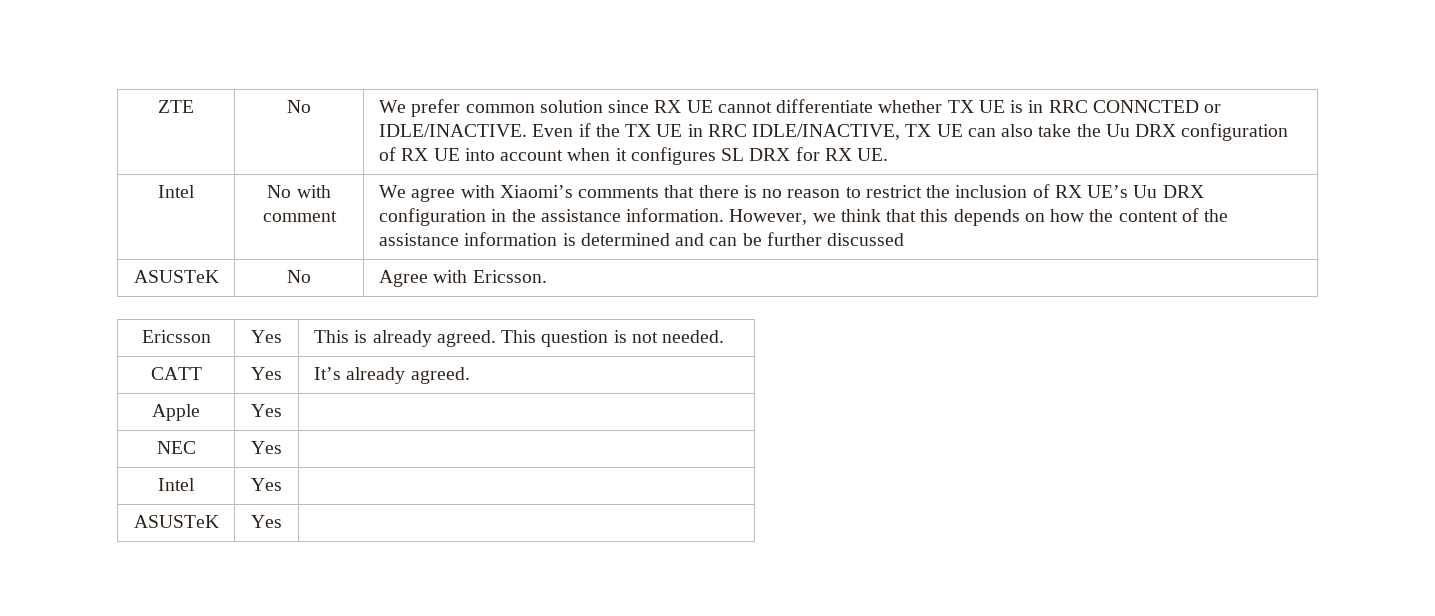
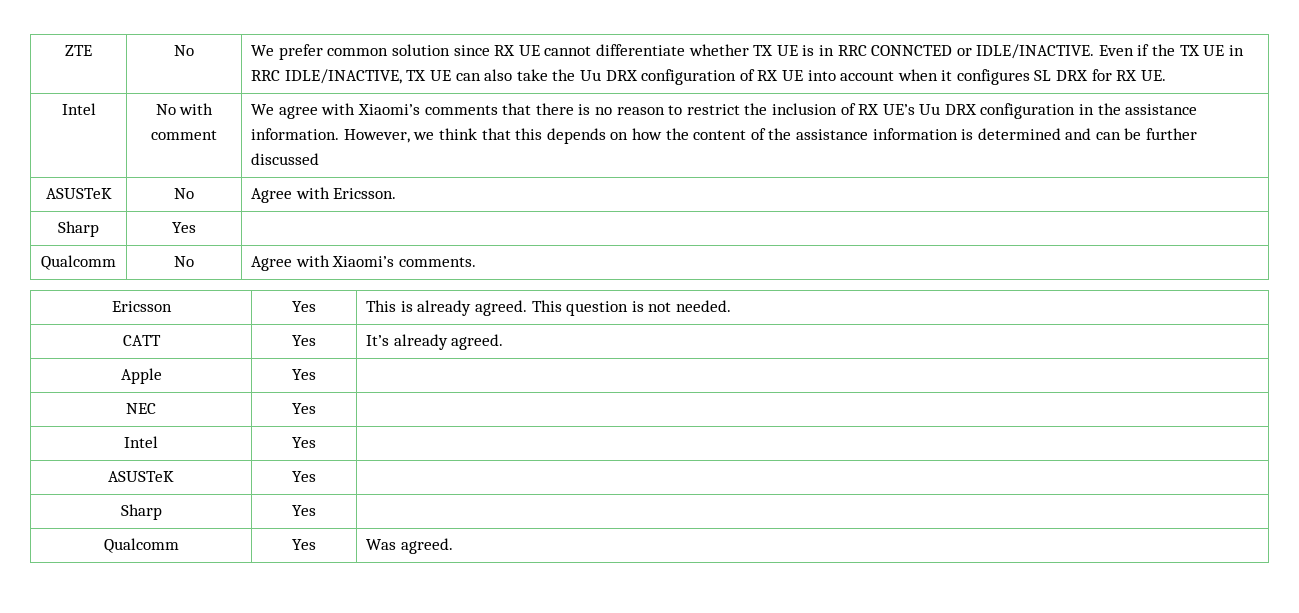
(547, 276) none -> [58,221,99,237] [172,222,196,233] [41,255,116,270] [174,256,194,267] [251,255,477,271] // Sharp | Yes | // Qualcomm | No | Agree with Xiaomi’s comments.
(282, 521) none -> [120,504,162,520] [292,505,316,516] [103,538,179,553] [292,539,316,550] [366,538,453,554] // Sharp | Yes | // Qualcomm | Yes | Was agreed.

